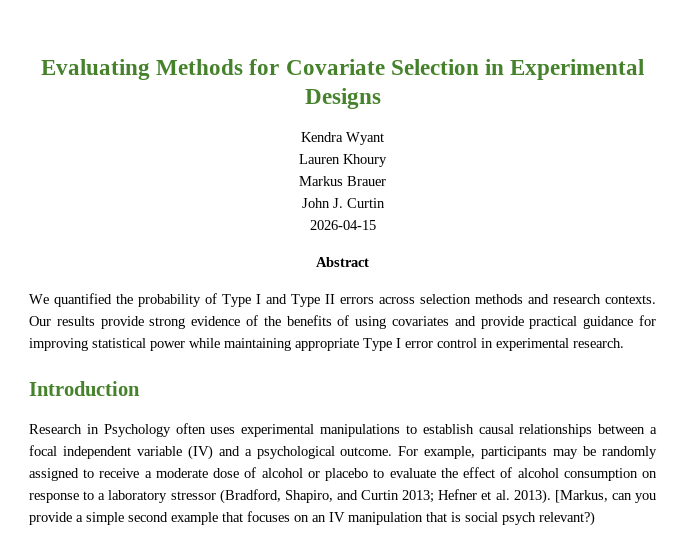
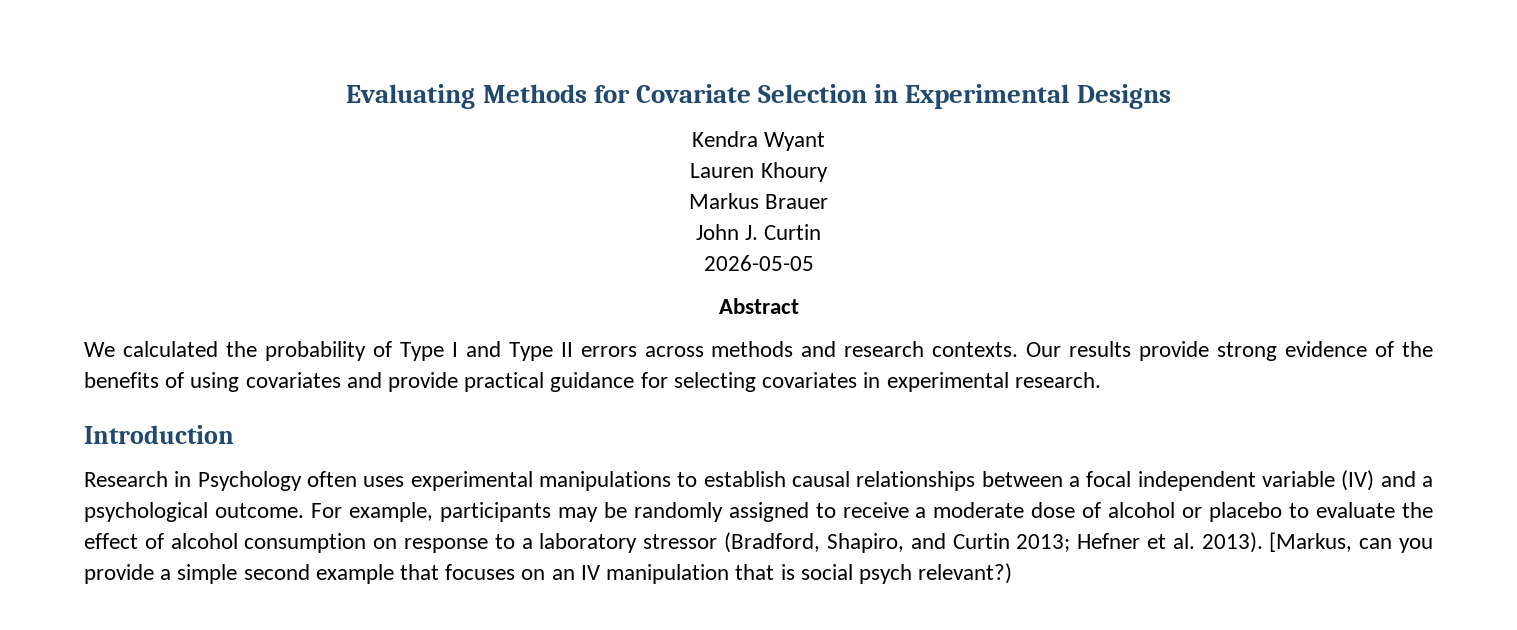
[309,220,376,230] 2026-04-15 -> [703,255,814,271] 2026-05-05
[54,293,112,307] quantified -> [122,341,218,357] calculated
[420,294,471,304] selection -> (704, 351) none
[29,338,477,351] improving statistical power while maintaining appropriate Type I error control -> [673,372,858,392] selecting covariates

